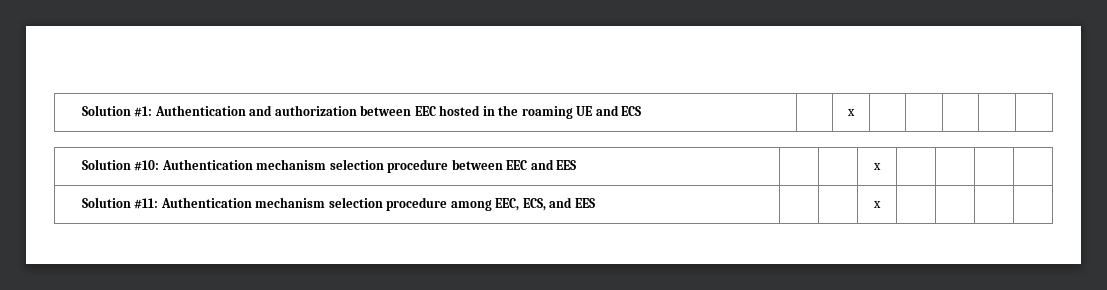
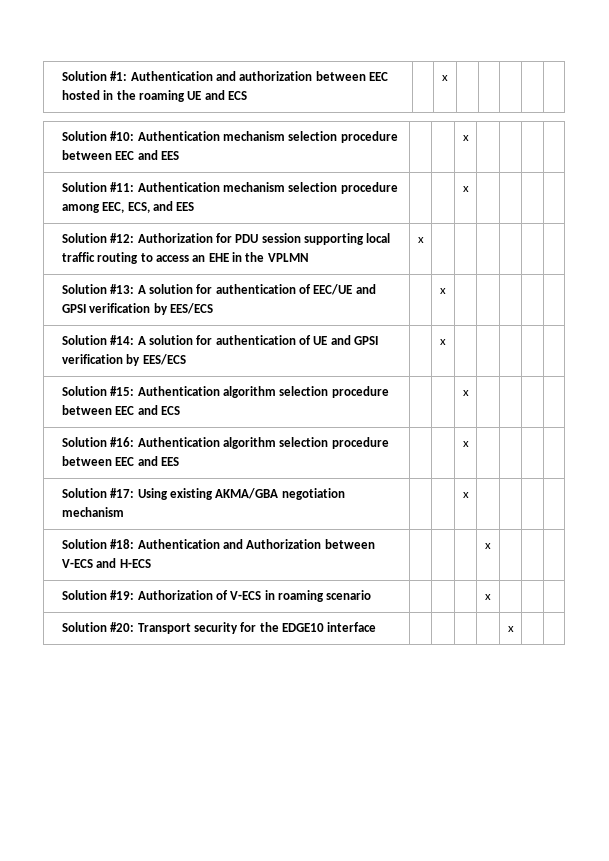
(881, 204) none -> [61,233,391,245] [61,252,309,264] [417,237,424,243] [61,284,376,295] [61,303,213,315] [440,288,446,294] [61,335,379,345] [61,354,186,366] [440,339,446,345] [61,386,389,398] [61,405,180,415] [462,390,469,396] [61,437,389,449] [61,456,179,466] [462,441,469,447] [61,488,345,500] [61,507,124,517] [462,492,469,498] [61,539,375,549] [61,558,151,568] [485,543,491,549] [61,590,372,602] [485,594,491,600] [61,622,377,634] [507,626,514,632] // Solution #12: Authorization for PDU session supporting local traffic routing to access an EHE in the VPLMN | x | | | | | | // Solution #13: A solution for authentication of EEC/UE and GPSI verification by EES/ECS | | x | | | | | // Solution #14: A solution for authentication of UE and GPSI verification by EES/ECS | | x | | | | | // Solution #15: Authentication algorithm selection procedure between EEC and ECS | | | x | | | | // Solution #16: Authentication algorithm selection procedure between EEC and EES | | | x | | | | // Solution #17: Using existing AKMA/GBA negotiation mechanism | | | x | | | | // Solution #18: Authentication and Authorization between V-ECS and H-ECS | | | | x | | | // Solution #19: Authorization of V-ECS in roaming scenario | | | | x | | | // Solution #20: Transport security for the EDGE10 interface | | | | | x | |

